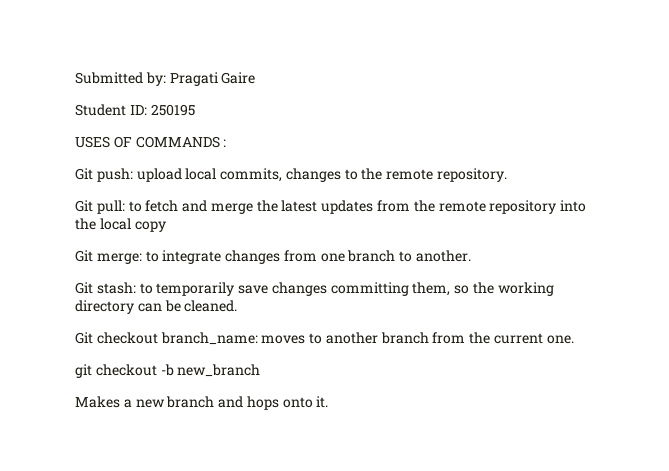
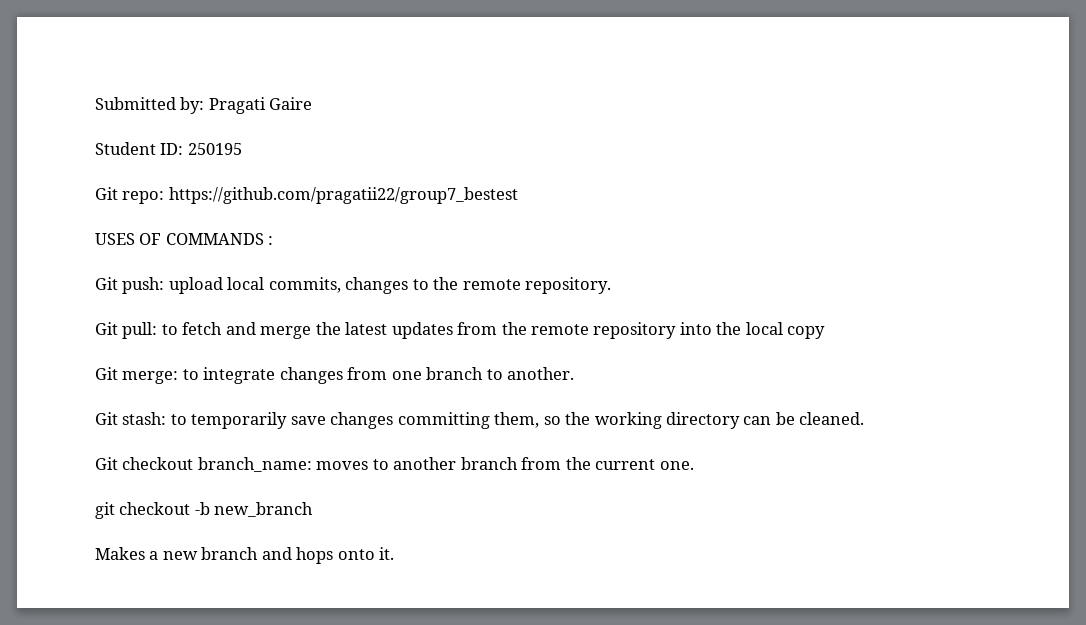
(195, 110) none -> [95,187,518,204] // Git repo: https://github.com/pragatii22/group7_bestest

